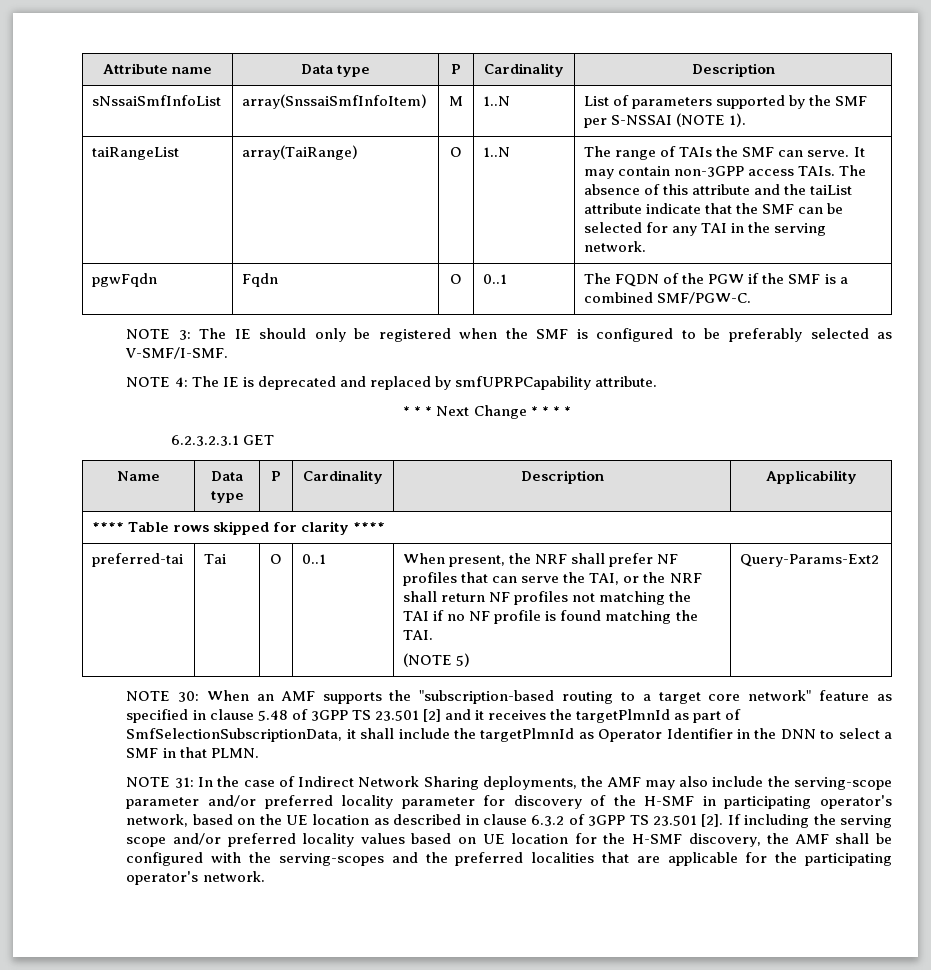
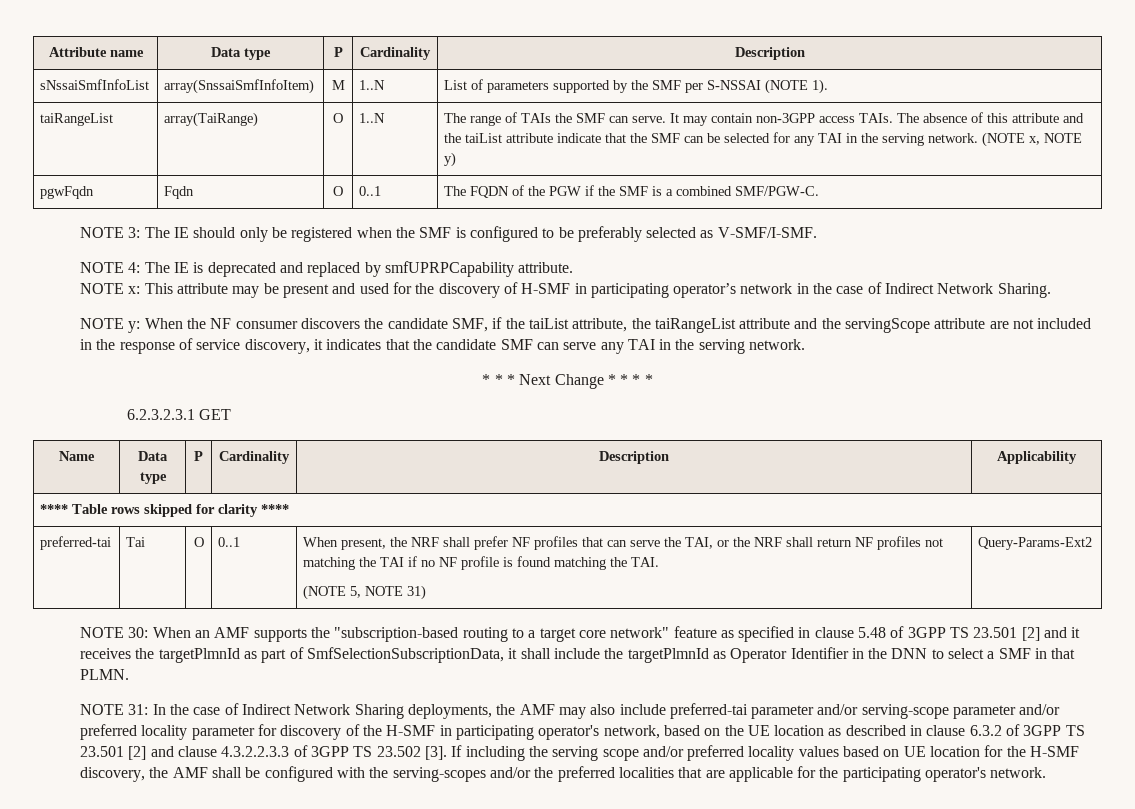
(647, 246) none -> [982,132,1083,147] [444,152,457,167] (NOTE x, NOTE y)
(657, 381) none -> [80,282,1051,298] [80,317,1092,333] [80,338,806,354] // NOTE x: This attribute may be present and used for the discovery of H-SMF in participating operator’s network in the case of Indirect Network Sharing. // NOTE y: When the NF consumer discovers the candidate SMF, if the taiList attribute, the taiRangeList attribute and the servingScope attribute are not included in the response of service discovery, it indicates that the candidate SMF can serve any TAI in the serving network.
[456,653,471,667] 5) -> [350,585,427,600] 5, NOTE 31)
[767,776,790,787] the -> [669,703,859,719] preferred-tai parameter and/or
[701,814,724,827] [2]. -> [128,745,447,760] [2] and clause 4.3.2.2.3.3 of 3GPP TS 23.502 [3].
[391,852,418,863] and -> [489,767,531,778] and/or

